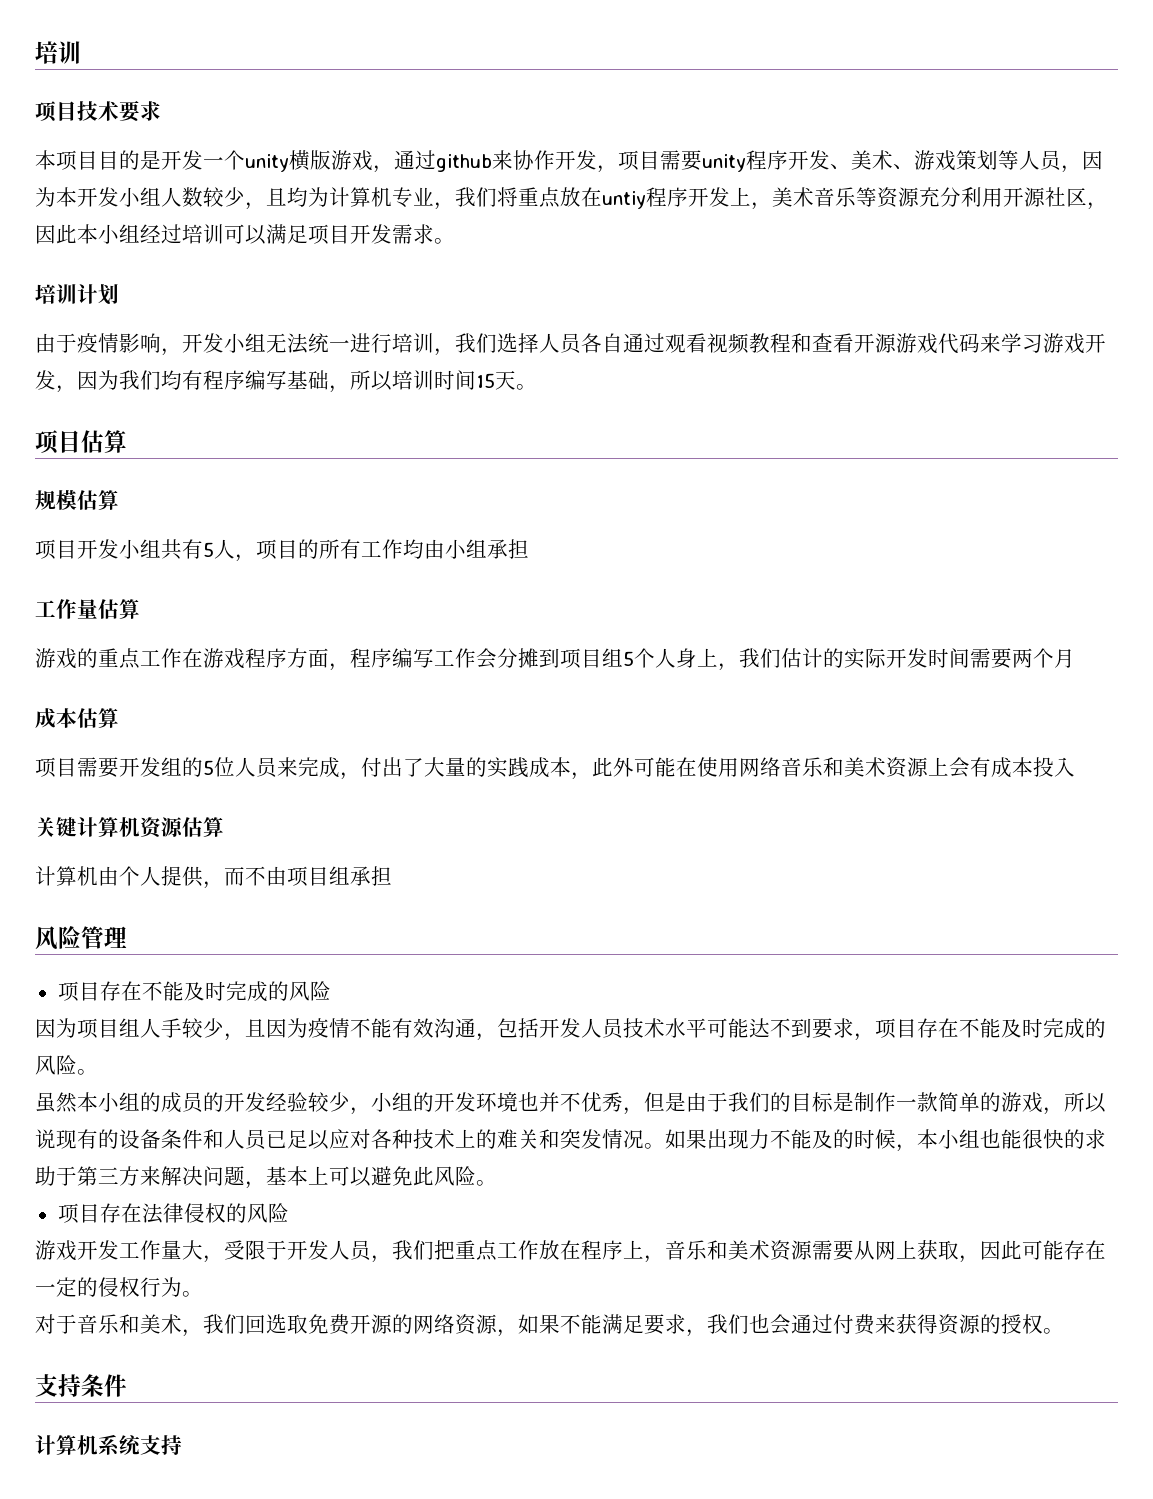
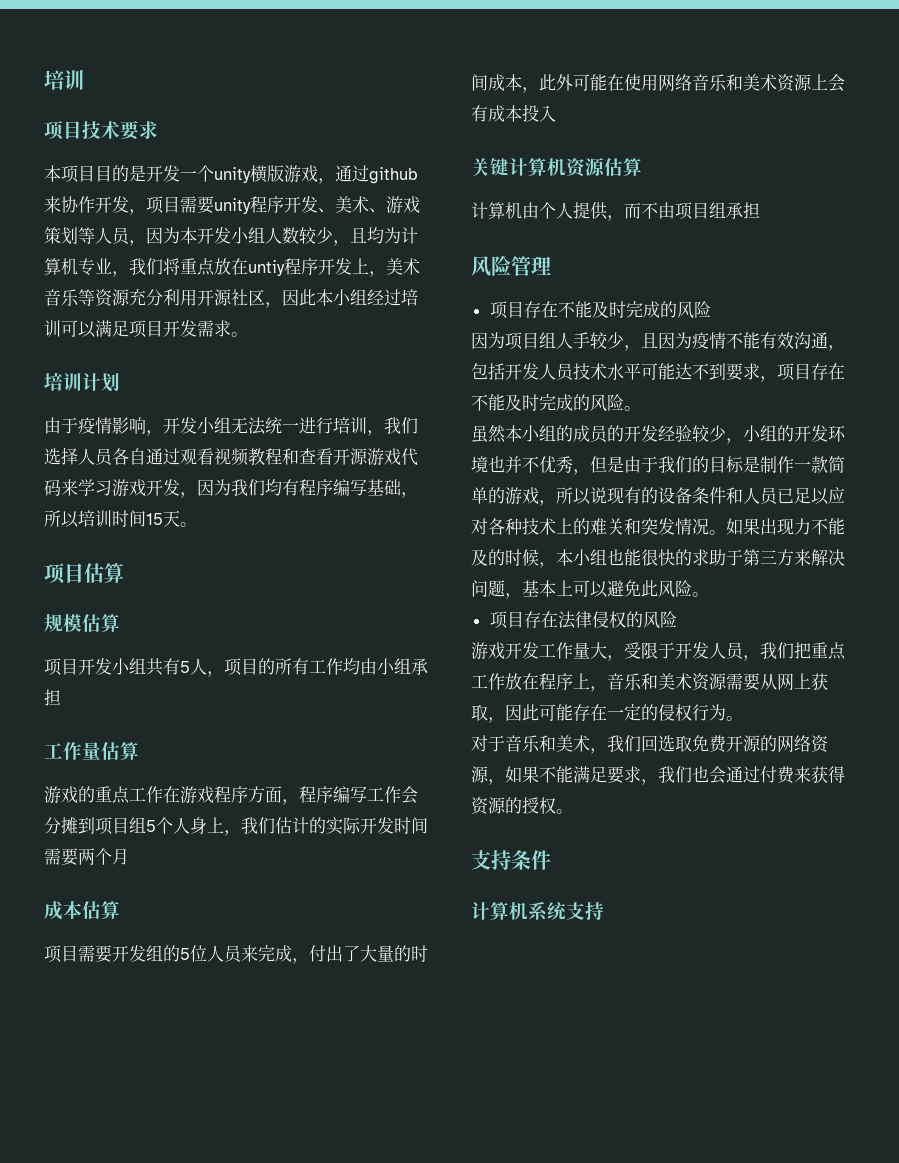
[487,757,529,778] 实践 -> [411,945,428,962] [471,74,488,91] 时间

